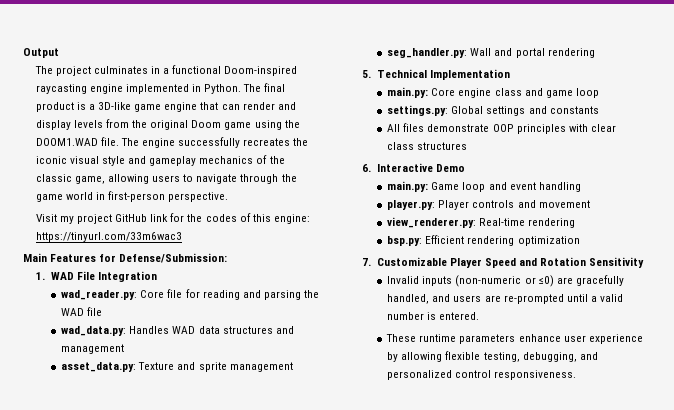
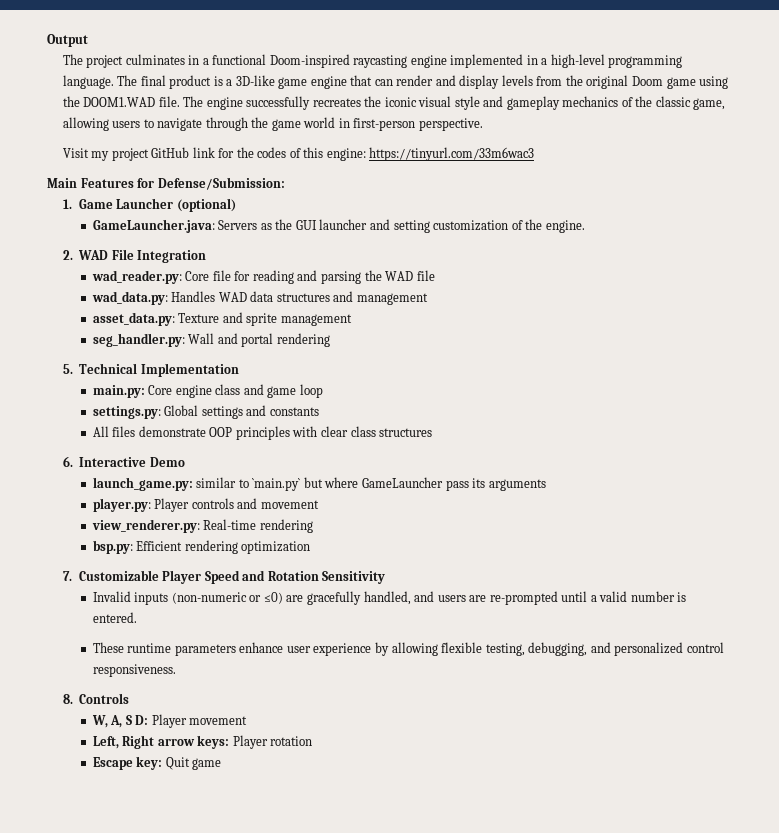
[204,84,242,94] Python. -> [541,54,683,68] [62,75,114,89] a high-level programming language.
(45, 276) none -> [78,198,236,212] [92,219,585,233] [62,250,73,260] Game Launcher (optional) // GameLauncher.java: Servers as the GUI launcher and setting customization of the engine. // 2.
[387,181,581,192] main.py: Game loop and event handling -> [92,477,546,491] launch_game.py: similar to `main.py` but where GameLauncher pass its arguments
(577, 375) none -> [62,693,130,704] [91,714,248,728] [92,735,313,749] [92,756,222,770] // 8. Controls // W, A, S D: Player movement // Left, Right arrow keys: Player rotation // Escape key: Quit game

